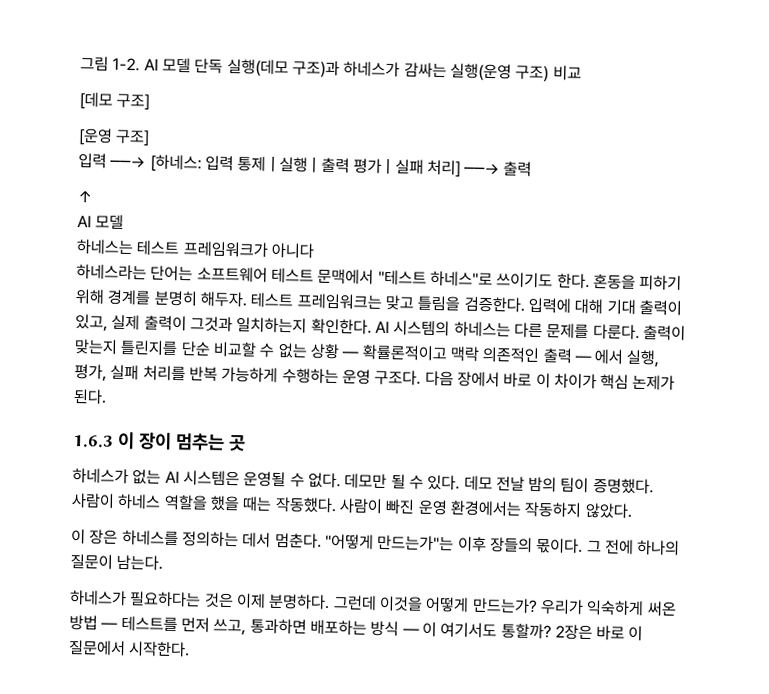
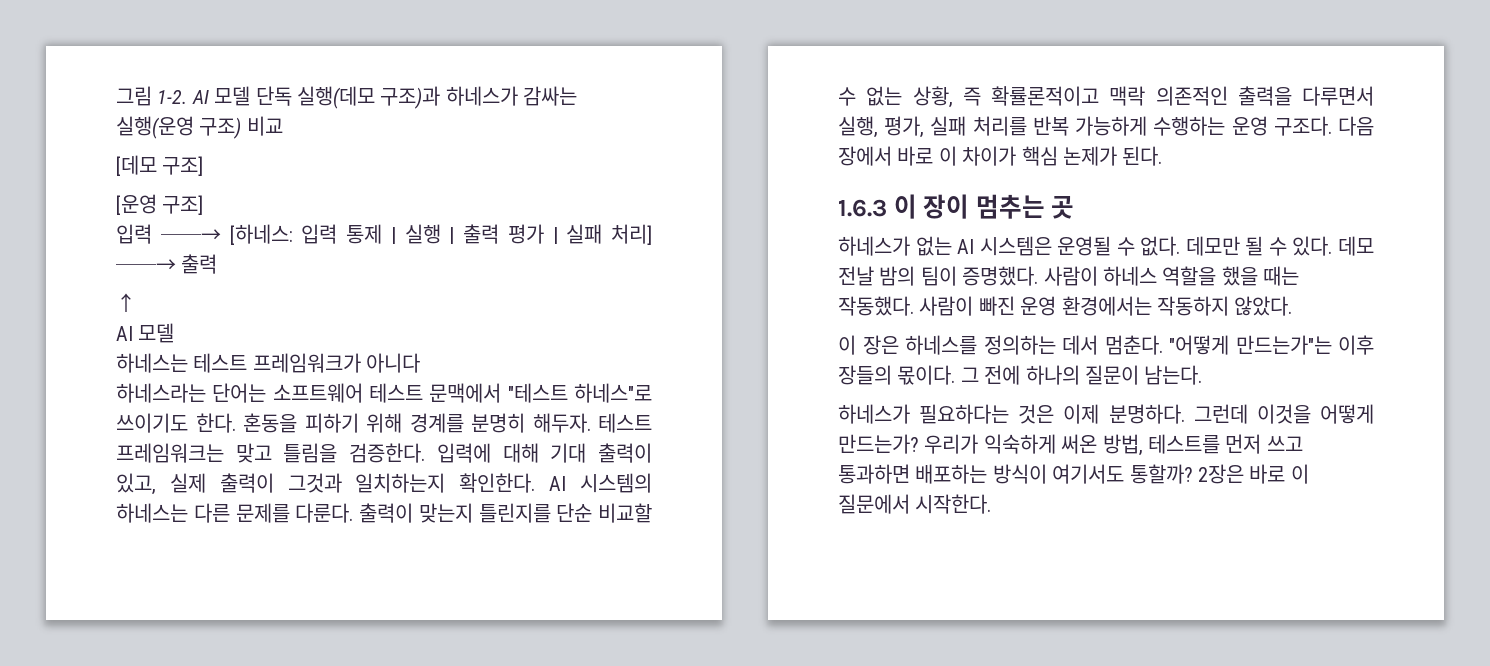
[309,343,360,360] 상황 — -> [912,86,981,108] 상황, 즉
[542,348,624,365] 출력 — 에서 -> [1237,86,1374,106] 출력을 다루면서
[69,614,119,631] 방법 — -> [1102,434,1143,456] 방법,
[213,618,247,636] 쓰고, -> [1266,436,1303,452] 쓰고
[370,620,437,638] 방식 — 이 -> [992,464,1047,484] 방식이

